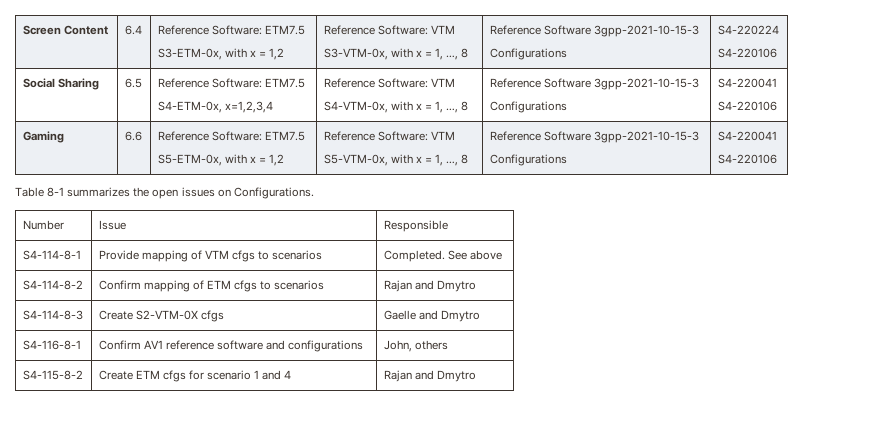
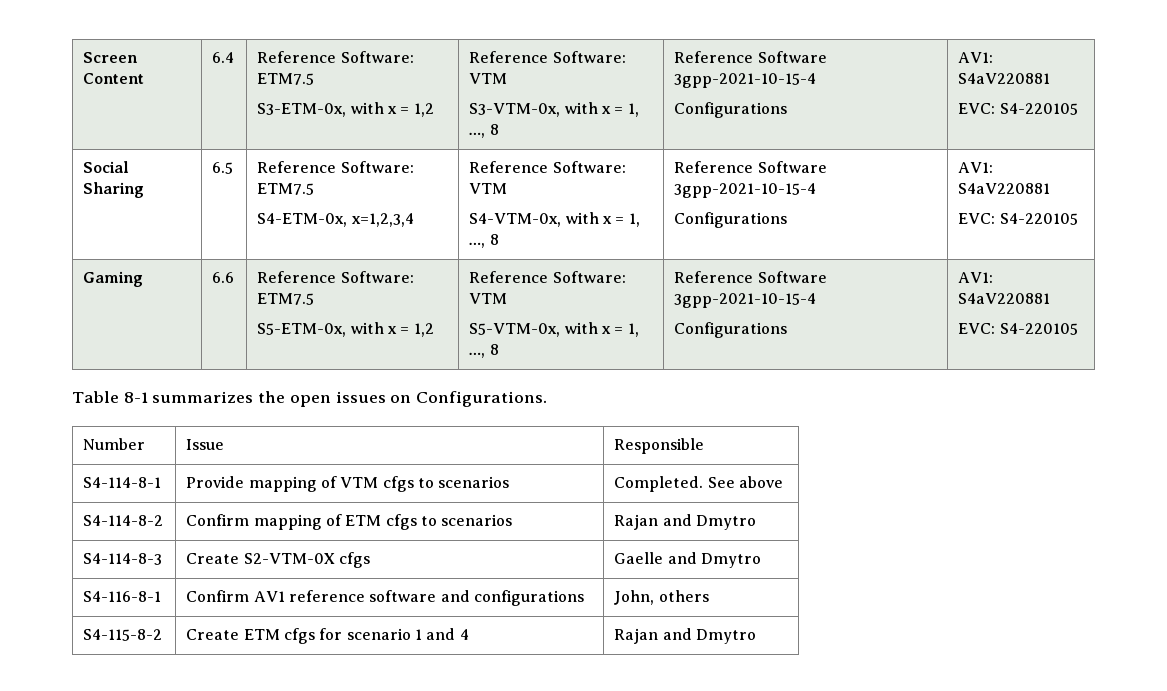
[593,25,699,37] [489,48,567,60] [717,25,779,35] [717,48,777,58] 3gpp-2021-10-15-3 // Configurations | S4-220224 // S4-220106 -> [674,73,817,88] [674,102,788,118] [958,52,994,63] [958,73,1051,84] [958,103,1078,115] 3gpp-2021-10-15-4 // Configurations | AV1: S4aV220881 // EVC: S4-220105
[593,78,699,90] [489,101,567,113] [717,78,777,88] [717,101,777,111] 3gpp-2021-10-15-3 // Configurations | S4-220041 // S4-220106 -> [674,183,817,198] [674,212,788,228] [958,162,994,173] [958,183,1051,194] [958,213,1078,225] 3gpp-2021-10-15-4 // Configurations | AV1: S4aV220881 // EVC: S4-220105
[593,131,699,143] [489,154,567,166] [717,131,777,141] [717,154,777,164] 3gpp-2021-10-15-3 // Configurations | S4-220041 // S4-220106 -> [674,293,817,308] [674,322,788,338] [958,272,994,283] [958,293,1051,304] [958,323,1078,335] 3gpp-2021-10-15-4 // Configurations | AV1: S4aV220881 // EVC: S4-220105

